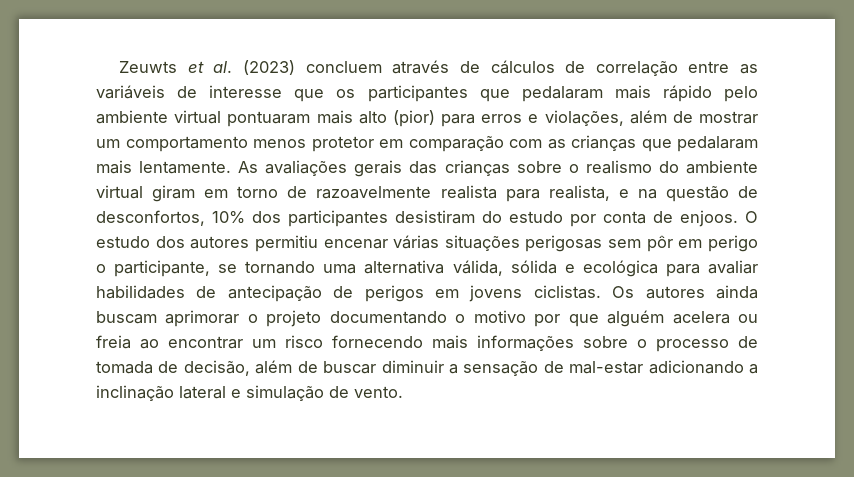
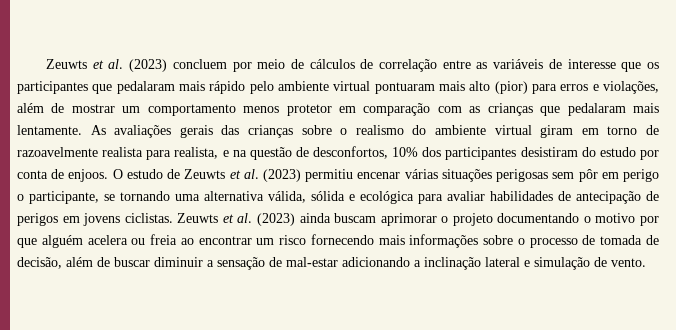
[392,60,450,74] através -> [232,59,286,72] por meio
[155,236,250,249] dos autores -> [167,169,302,182] de Zeuwts et al. (2023)
[612,286,705,299] Os autores -> [177,213,295,226] Zeuwts et al. (2023)

